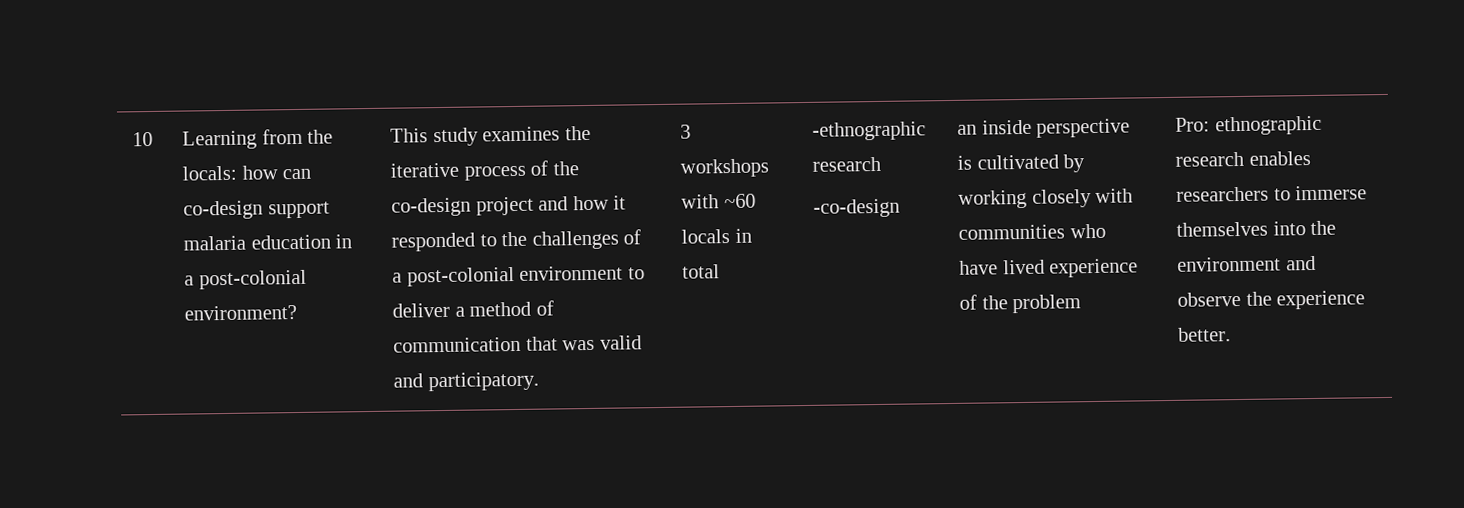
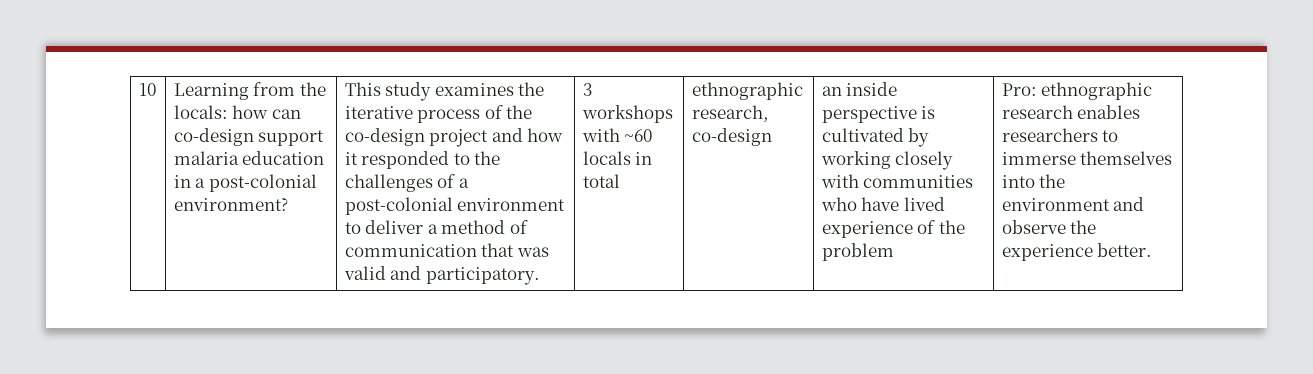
[811,121,926,141] [811,156,881,172] [812,198,900,218] -ethnographic research // -co-design -> [691,82,803,100] [691,105,769,122] [691,128,772,146] ethnographic research, co-design

